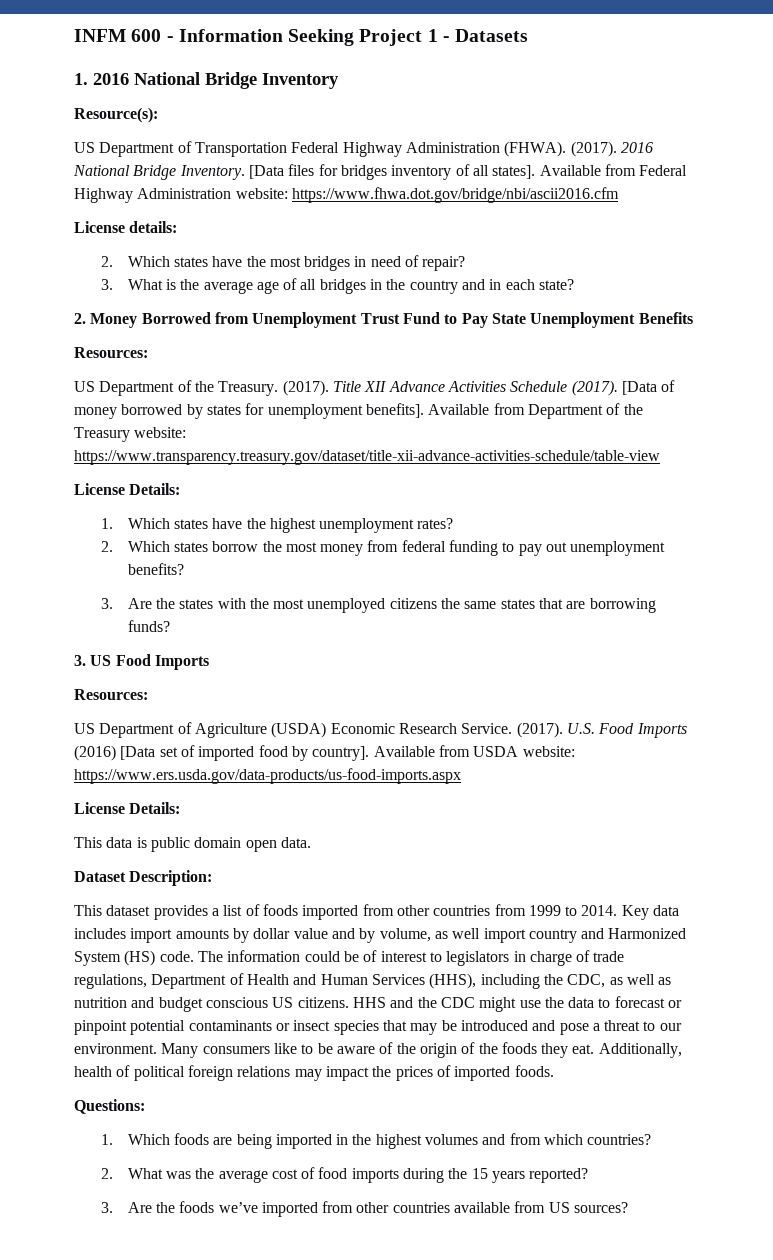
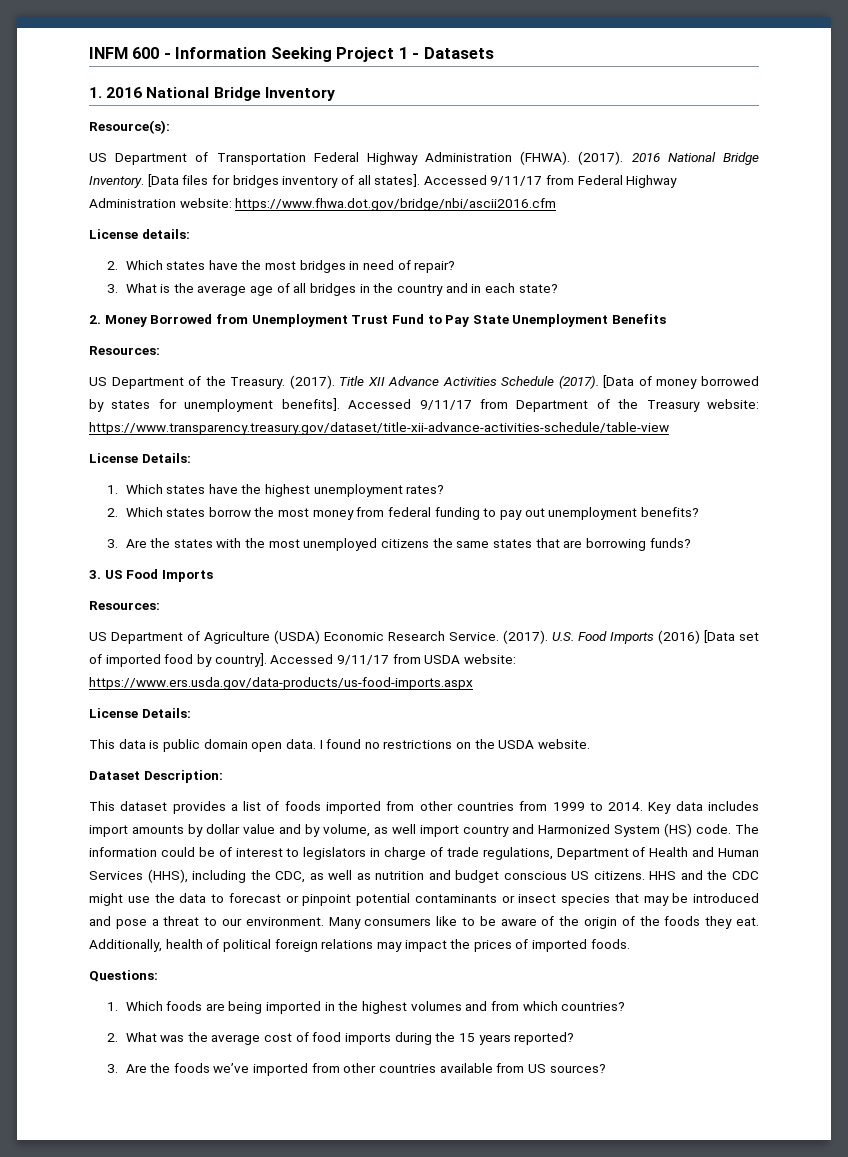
[539,165,601,176] Available -> [423,175,543,186] Accessed 9/11/17
[428,404,490,415] Available -> [348,399,472,410] Accessed 9/11/17
[373,746,435,757] Available -> [270,654,389,665] Accessed 9/11/17
(311, 842) none -> [319,739,591,749] I found no restrictions on the USDA website.

